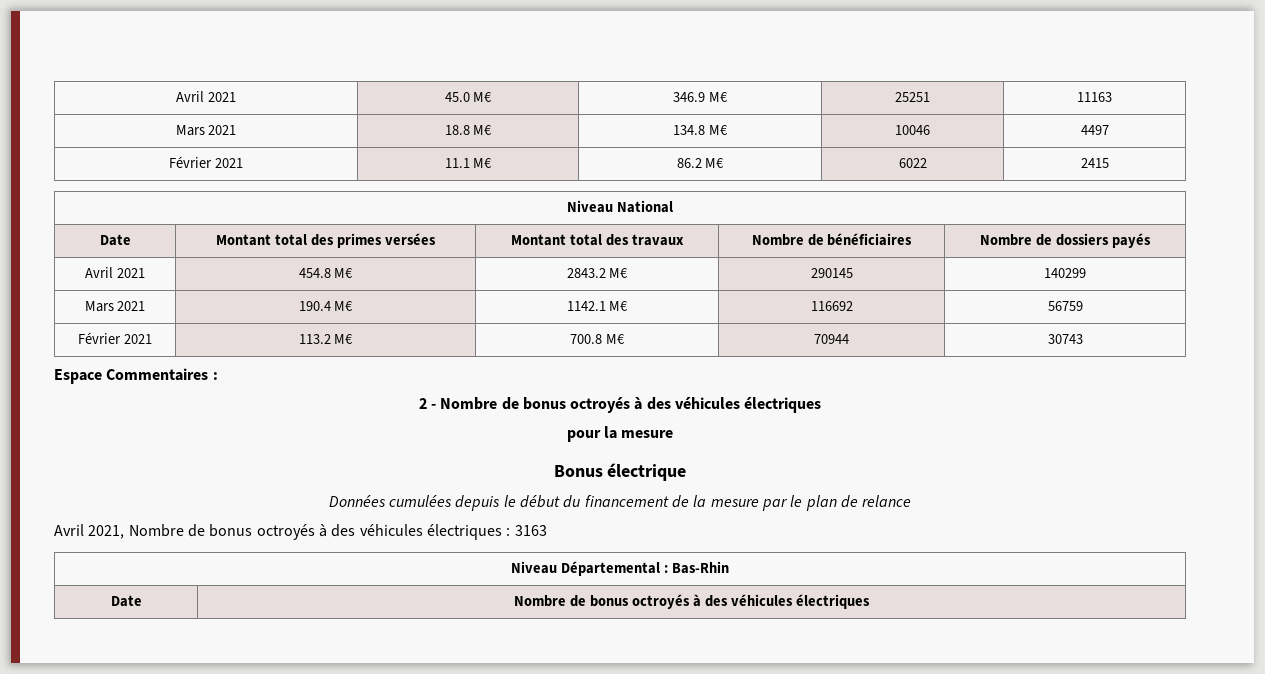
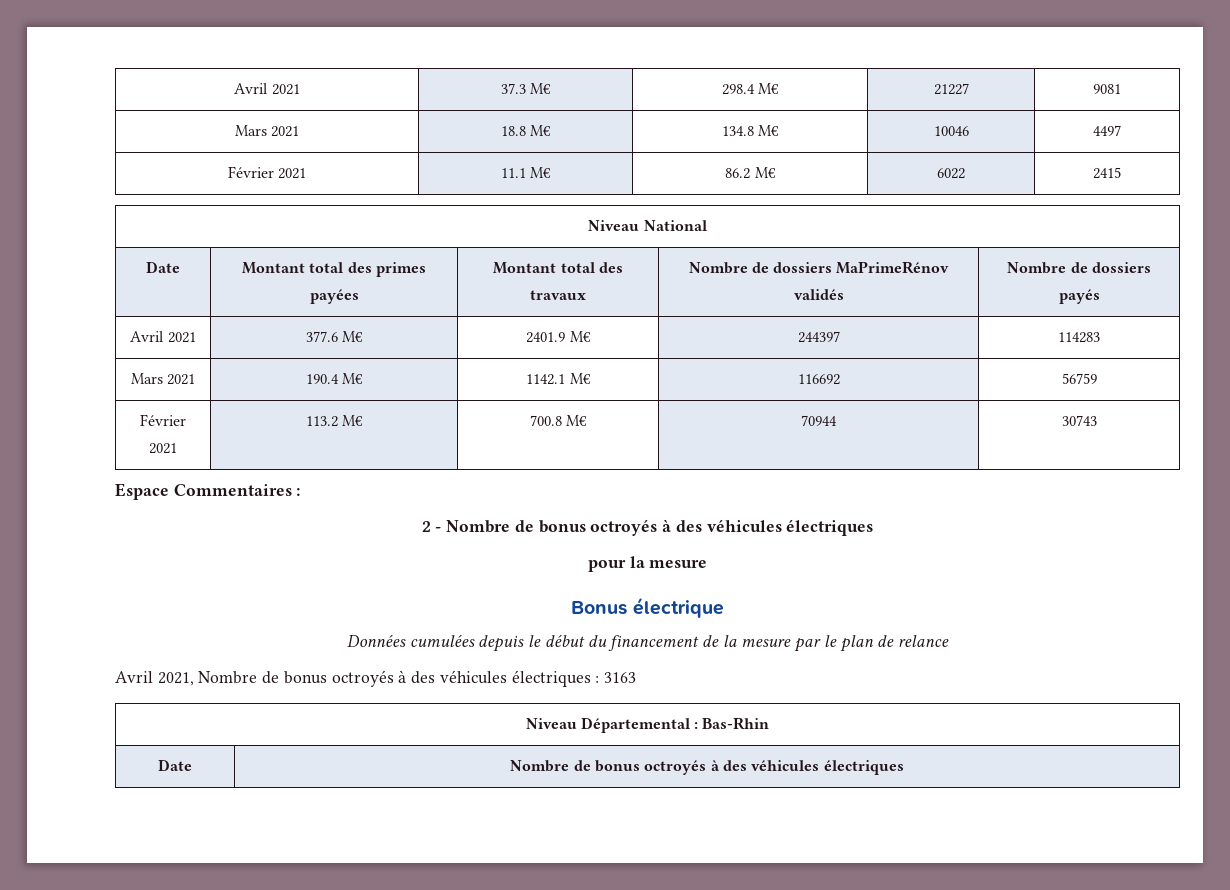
[176,91,236,102] [444,92,493,102] [673,92,728,102] [895,92,930,102] [1077,92,1112,102] Avril 2021 | 45.0 M€ | 346.9 M€ | 25251 | 11163 -> [234,83,300,95] [500,83,552,94] [721,83,780,95] [933,83,969,95] [1093,84,1121,94] Avril 2021 | 37.3 M€ | 298.4 M€ | 21227 | 9081
[384,233,436,245] versées -> [309,289,359,304] payées
[827,233,913,246] bénéficiaires -> [773,261,950,274] [793,289,844,300] dossiers MaPrimeRénov validés
[298,268,354,278] [566,268,629,278] [810,268,853,278] [1044,268,1086,278] 454.8 M€ | 2843.2 M€ | 290145 | 140299 -> [305,331,364,342] [526,331,591,343] [797,331,840,343] [1058,332,1100,343] 377.6 M€ | 2401.9 M€ | 244397 | 114283

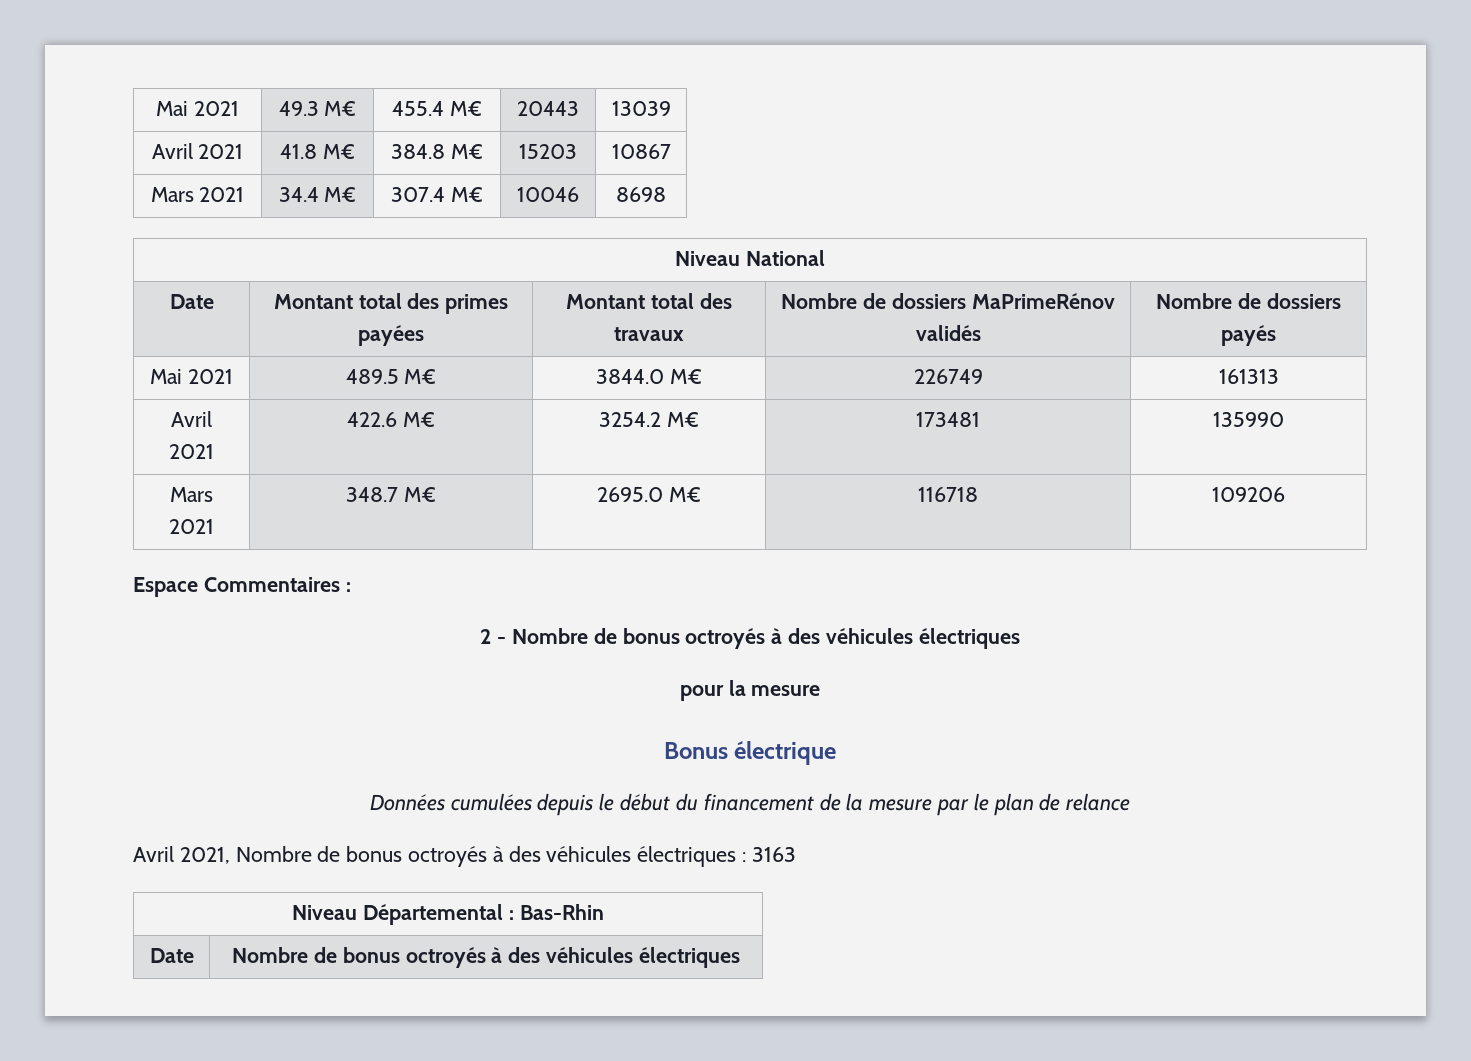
[234,83,300,95] [500,83,552,94] [721,83,780,95] [933,83,969,95] [1093,84,1121,94] [234,125,300,137] [500,125,552,136] [721,126,754,136] Avril 2021 | 37.3 M€ | 298.4 M€ | 21227 | 9081 // Mars 2021 | 18.8 M€ | 134.8 -> [156,101,239,116] [278,101,357,116] [392,101,482,116] [517,101,579,116] [611,101,671,116] [151,143,244,159] [280,144,355,159] [391,144,483,159] [519,144,577,159] [611,144,671,159] [150,187,245,202] [278,187,357,202] [391,187,446,202] Mai 2021 | 49.3 M€ | 455.4 M€ | 20443 | 13039 // Avril 2021 | 41.8 M€ | 384.8 M€ | 15203 | 10867 // Mars 2021 | 34.4 M€ | 307.4
[1093,125,1121,136] [227,166,307,179] [500,167,552,178] [725,167,776,179] [937,168,965,179] [1093,167,1121,179] 4497 // Février 2021 | 11.1 M€ | 86.2 M€ | 6022 | 2415 -> [616,187,666,202] 8698
[130,331,196,343] [305,331,364,342] [526,331,591,343] [797,331,840,343] [1058,332,1100,343] [130,373,196,385] [305,373,364,384] [526,373,591,385] [797,374,840,385] [1061,373,1097,384] [140,414,186,426] [149,443,177,454] [305,415,364,427] [529,415,588,426] [801,415,837,426] [1061,415,1097,426] // Avril 2021 | 377.6 M€ | 2401.9 M€ | 244397 | 114283 // Mars 2021 | 190.4 M€ | 1142.1 M€ | 116692 | 56759 // Février 2021 | 113.2 M€ | 700.8 M€ | 70944 | 30743 -> [150,369,233,384] [345,369,437,384] [596,369,702,384] [913,369,983,384] [1218,369,1279,384] [171,411,213,427] [169,444,214,459] [347,412,435,427] [599,412,699,427] [916,412,980,427] [1213,412,1284,427] [170,487,213,502] [169,519,214,534] [346,487,436,502] [597,487,701,502] [918,487,978,502] [1212,487,1285,502] // Mai 2021 | 489.5 M€ | 3844.0 M€ | 226749 | 161313 // Avril 2021 | 422.6 M€ | 3254.2 M€ | 173481 | 135990 // Mars 2021 | 348.7 M€ | 2695.0 M€ | 116718 | 109206

